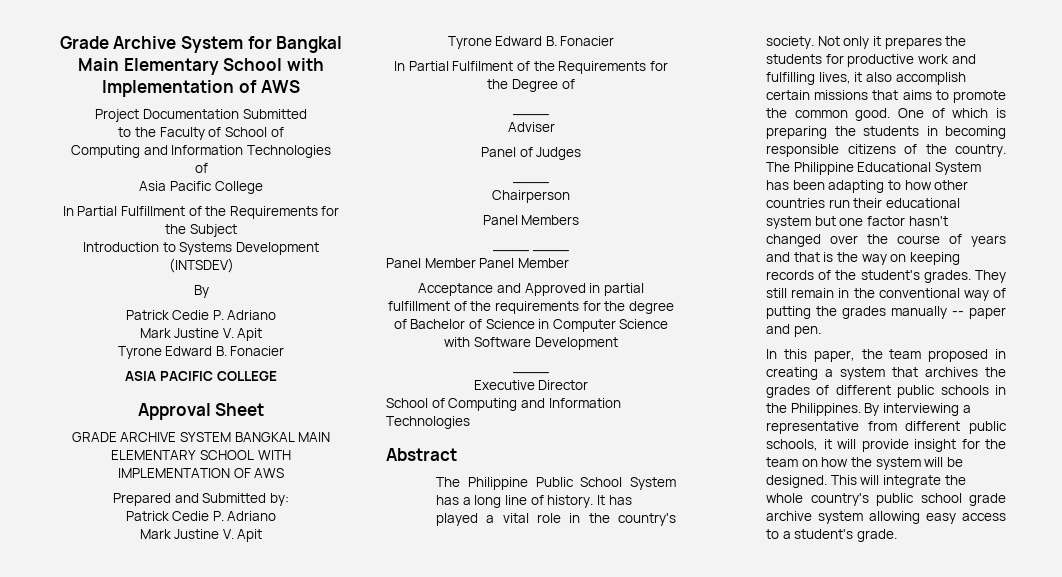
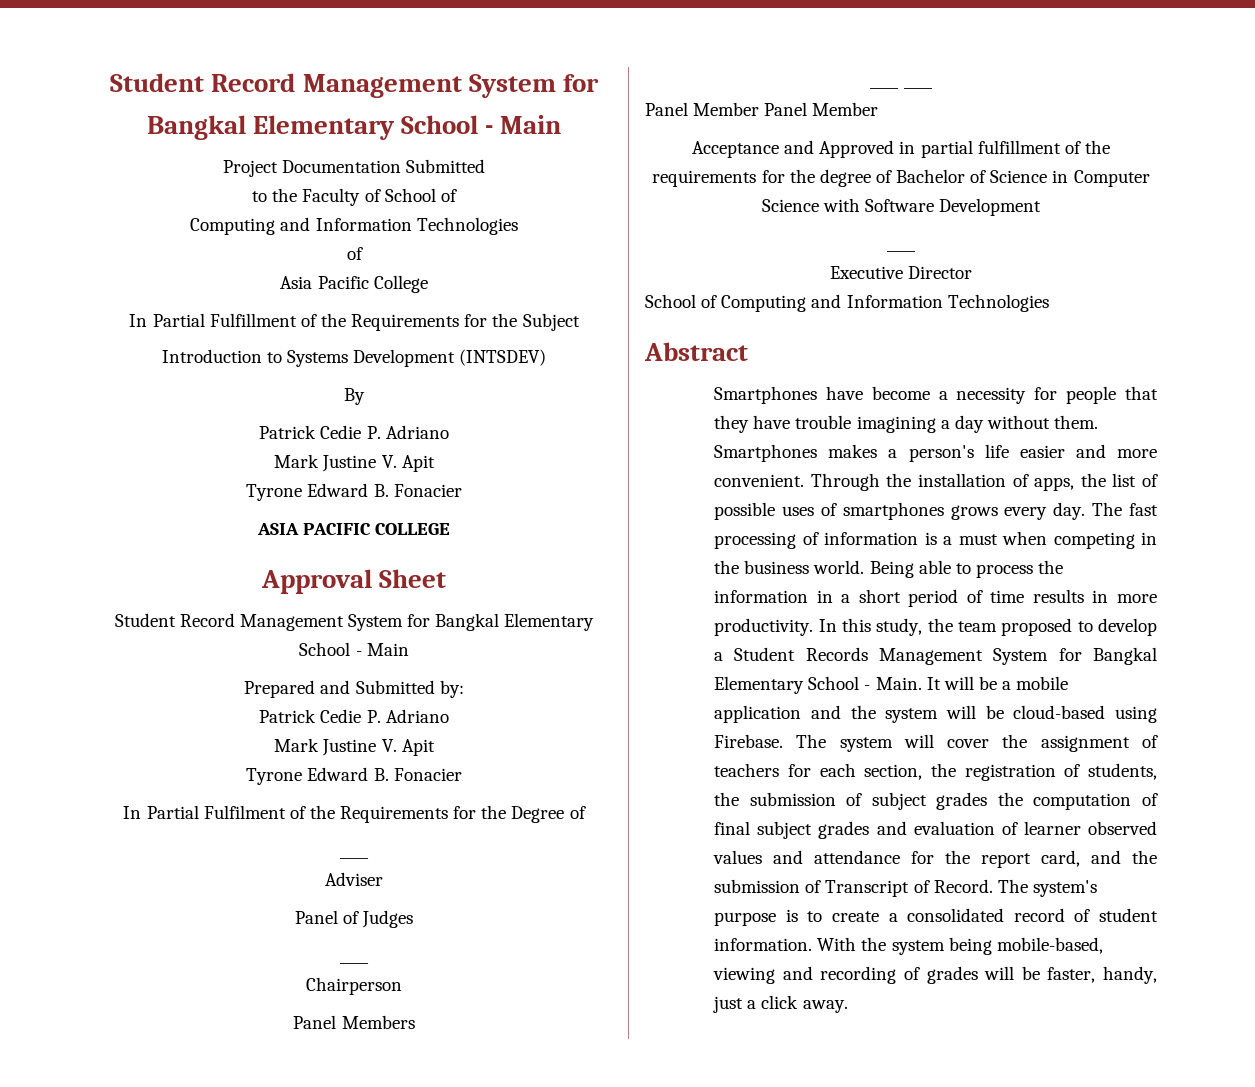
[59,36,343,53] [78,58,324,75] [102,80,300,97] Grade Archive System for Bangkal Main Elementary School with Implementation of AWS -> [110,73,599,98] [146,115,562,140] Student Record Management System for // Bangkal Elementary School - Main
[71,432,331,442] [111,450,291,460] [117,468,285,478] GRADE ARCHIVE SYSTEM BANGKAL MAIN ELEMENTARY SCHOOL WITH IMPLEMENTATION OF AWS -> [114,613,595,631] [299,642,409,656] Student Record Management System for Bangkal Elementary School - Main
[436,477,676,490] [436,495,632,508] [436,513,676,526] [766,36,967,49] [766,54,976,67] [766,72,966,85] [766,90,1006,103] [766,108,1006,121] [766,126,1006,139] [766,144,1006,157] [766,162,982,175] [766,180,969,193] [766,198,961,208] [766,216,948,229] [766,234,1006,247] [766,252,960,265] [766,270,1006,283] [766,288,1006,301] [766,306,1006,319] [766,324,821,337] The Philippine Public School System has a long line of history. It has played a vital role in the country's society. Not only it prepares the students for productive work and fulfilling lives, it also accomplish certain missions that aims to promote the common good. One of which is preparing the students in becoming responsible citizens of the country. The Philippine Educational System has been adapting to how other countries run their educational system but one factor hasn't changed over the course of years and that is the way on keeping records of the student's grades. They still remain in the conventional way of putting the grades manually -- paper and pen. // -> [714,386,1158,404] [714,415,1099,433] [714,444,1157,462] [714,473,1158,491] [714,502,1158,520] [714,531,1157,549] [714,560,1064,578] [714,589,1157,607] [714,618,814,636] Smartphones have become a necessity for people that they have trouble imagining a day without them. Smartphones makes a person's life easier and more convenient. Through the installation of apps, the list of possible uses of smartphones grows every day. The fast processing of information is a must when competing in the business world. Being able to process the information in a short period of time results in more productivity.
[813,350,855,362] paper, -> [876,618,923,636] study,
[995,349,1006,359] [766,367,1006,380] [766,385,1006,398] [766,403,971,416] [766,421,1007,434] [766,439,1006,452] [766,457,963,470] [766,475,966,488] [766,493,1006,506] [766,511,1006,524] [766,529,898,542] in creating a system that archives the grades of different public schools in the Philippines. By interviewing a representative from different public schools, it will provide insight for the team on how the system will be designed. This will integrate the whole country's public school grade archive system allowing easy access to a student's grade. -> [1077,618,1157,636] [714,647,1157,665] [714,676,1069,694] [714,705,1157,723] [714,734,1158,752] [714,763,1157,781] [714,792,1158,810] [714,821,1157,839] [713,850,1157,868] [714,879,1097,897] [714,908,1158,926] [714,937,1103,955] [713,966,1157,984] [713,995,848,1013] to develop a Student Records Management System for Bangkal Elementary School - Main. It will be a mobile application and the system will be cloud-based using Firebase. The system will cover the assignment of teachers for each section, the registration of students, the submission of subject grades the computation of final subject grades and evaluation of learner observed values and attendance for the report card, and the submission of Transcript of Record. The system's purpose is to create a consolidated record of student information. With the system being mobile-based, viewing and recording of grades will be faster, handy, just a click away.

